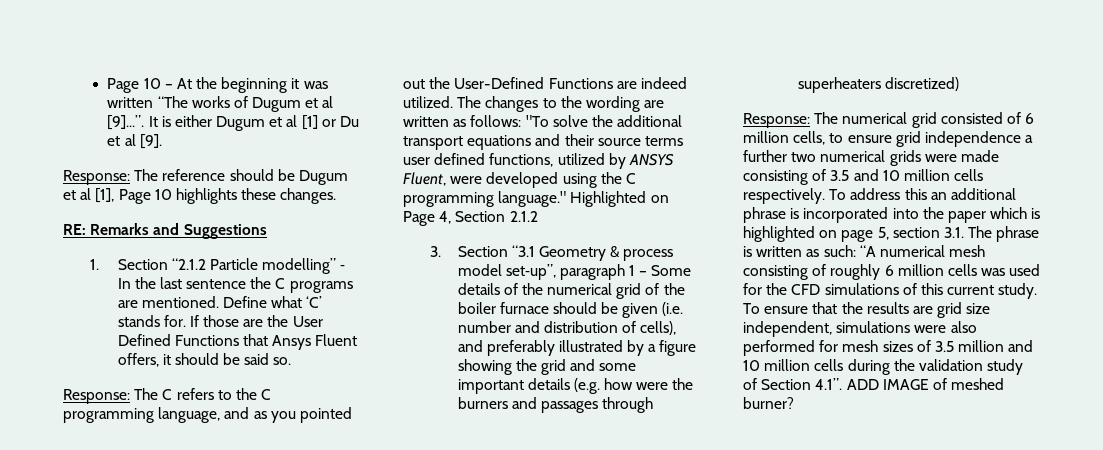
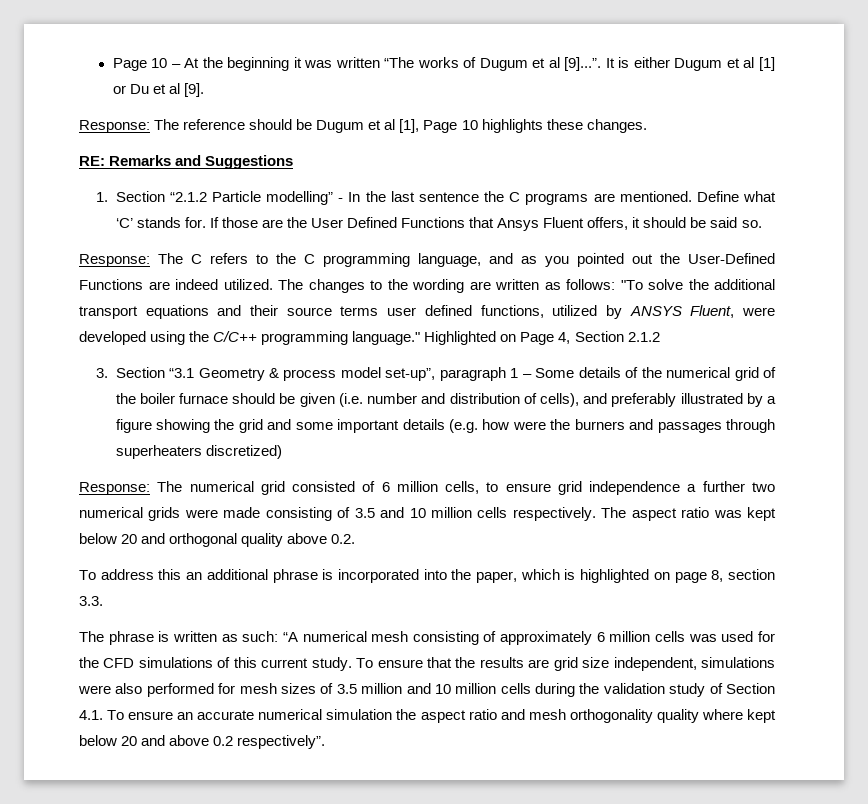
[625,173,636,184] C -> [213,331,258,342] C/C++
(825, 196) none -> [601,507,776,521] [79,533,356,547] The aspect ratio was kept below 20 and orthogonal quality above 0.2. //
[947,211,986,223] paper -> [476,571,518,583] paper,
[877,227,964,240] 5, section 3.1. -> [711,569,775,582] [79,596,103,606] 8, section 3.3. //
[830,264,881,280] roughly -> [500,631,593,645] approximately
[815,378,1005,390] [743,397,794,409] 4.1”. ADD IMAGE of meshed burner? -> [79,709,777,723] [79,735,326,749] 4.1. To ensure an accurate numerical simulation the aspect ratio and mesh orthogonality quality where kept below 20 and above 0.2 respectively”.

